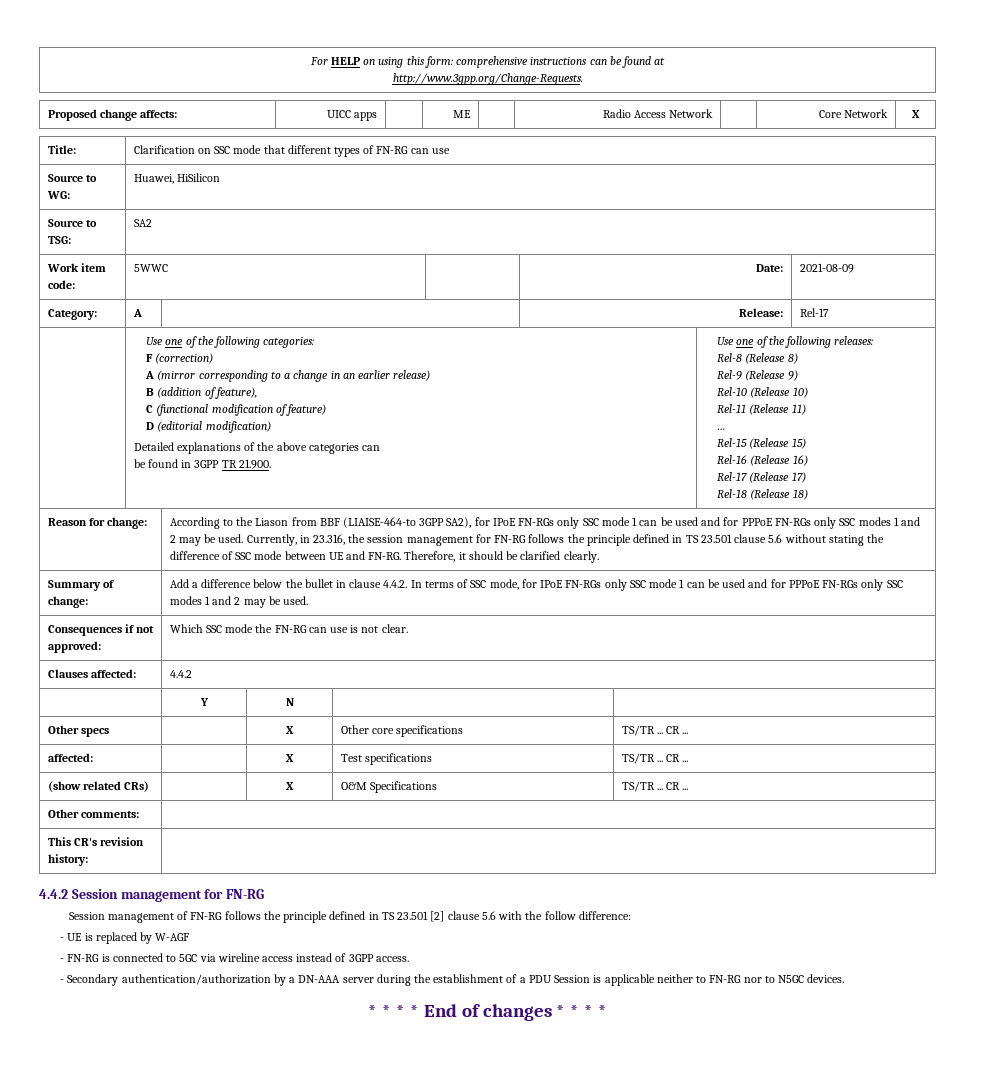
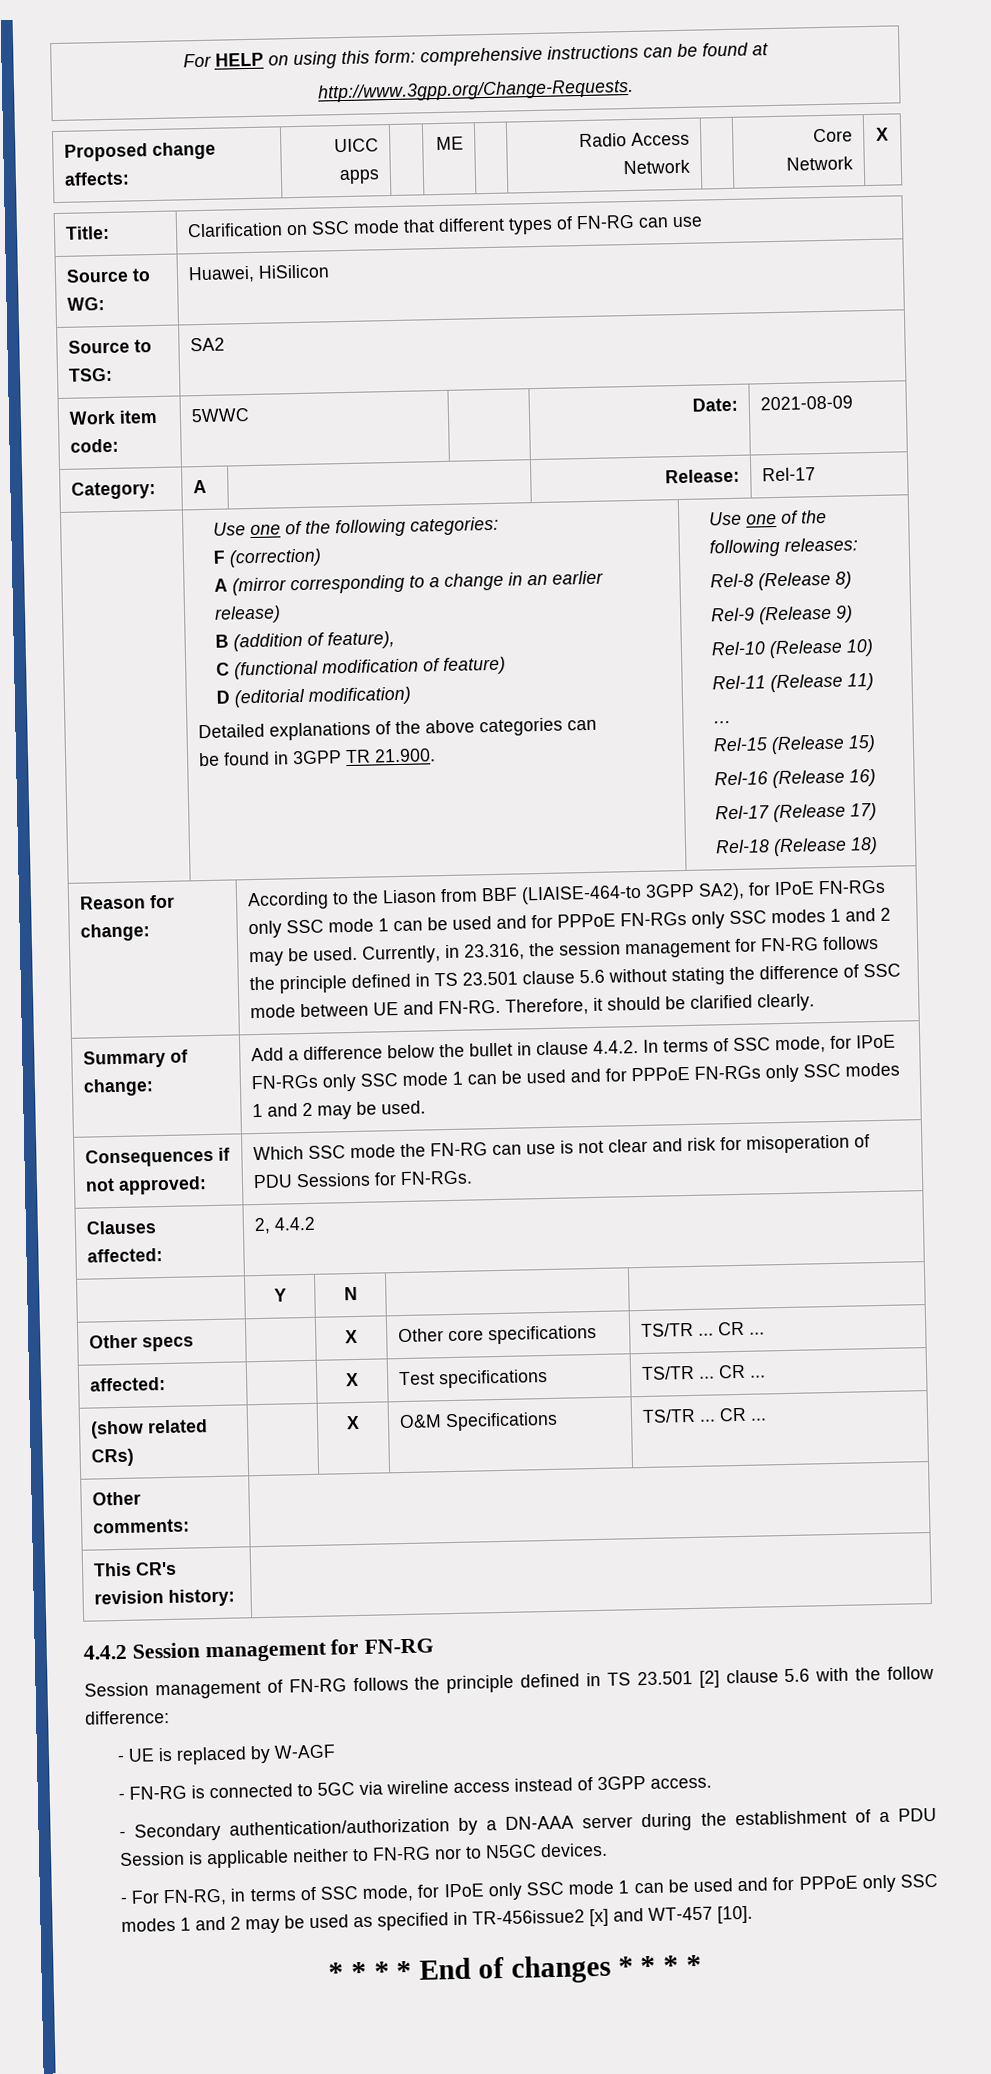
[381,624,408,633] clear. -> [607,1134,870,1154] [252,1170,473,1189] clear and risk for misoperation of PDU Sessions for FN-RGs.
(136, 673) none -> [253,1217,271,1235] 2,
(845, 978) none -> [119,1873,938,1907] [120,1905,753,1934] // - For FN-RG, in terms of SSC mode, for IPoE only SSC mode 1 can be used and for PPPoE only SSC modes 1 and 2 may be used as specified in TR-456issue2 [x] and WT-457 [10].

